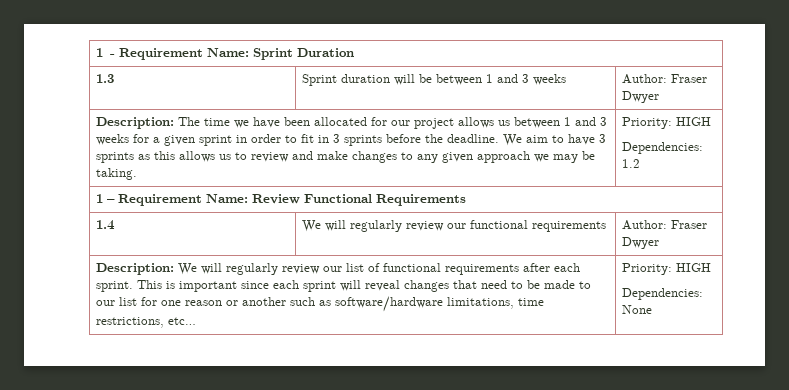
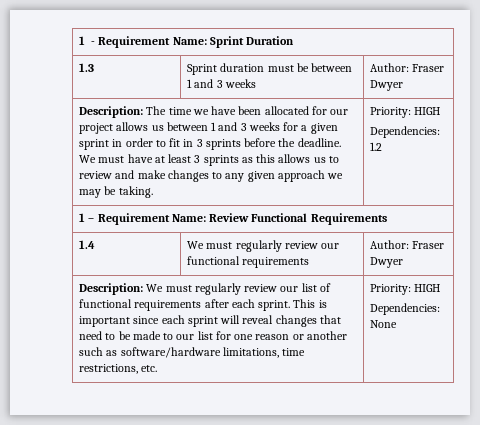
[394,74,416,85] will -> [267,65,294,72] must
[526,134,596,145] aim to have -> [98,154,192,163] must have at least
[325,220,347,231] will -> [206,242,233,249] must
[201,263,223,274] will -> [165,285,192,292] must
[168,317,197,325] etc… -> [141,365,158,372] etc.

